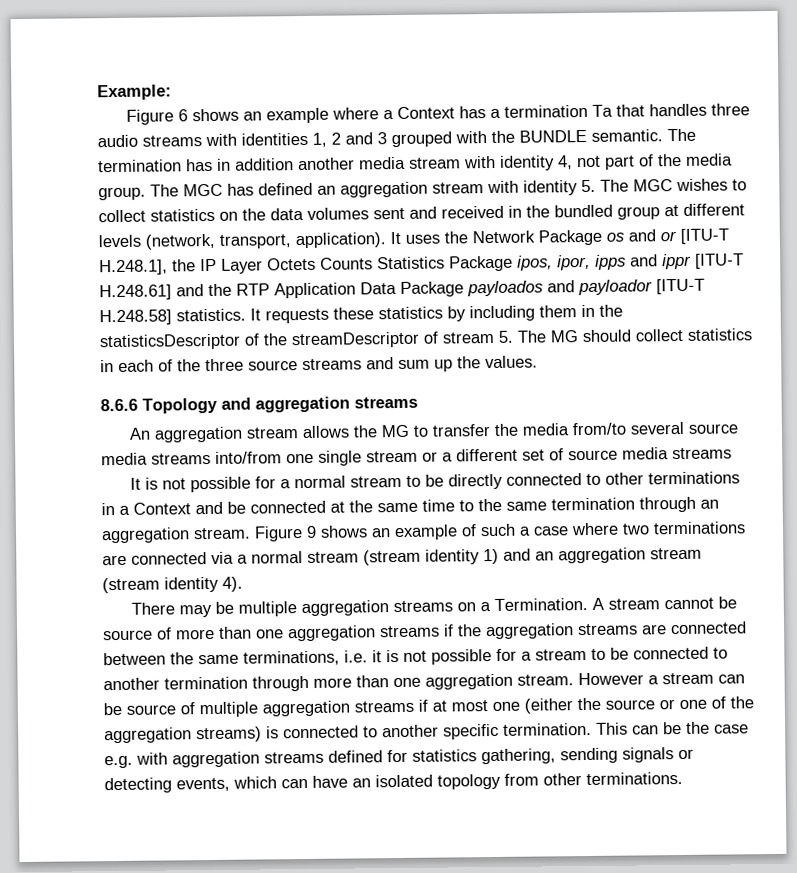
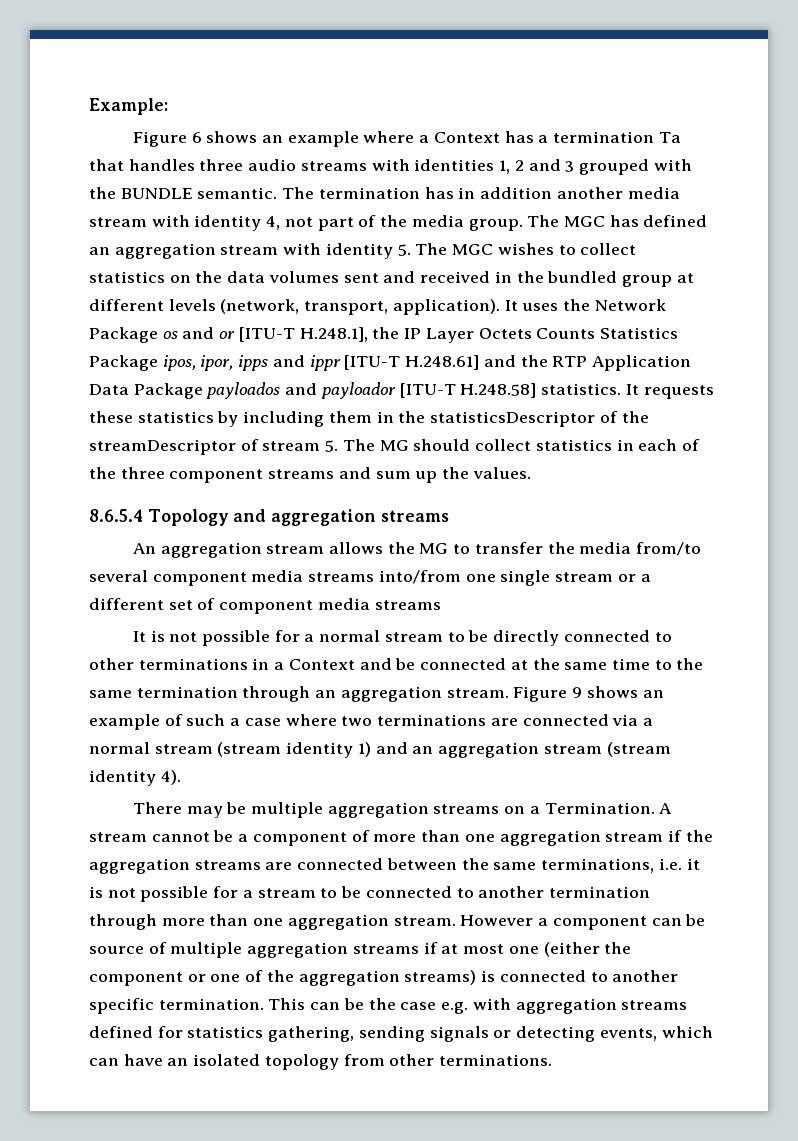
[248,360,298,371] source -> [169,469,264,483] component
[100,398,138,412] 8.6.6 -> [89,509,143,522] 8.6.5.4
[687,423,738,434] source -> [152,572,247,586] component
[568,449,618,461] source -> [219,600,314,614] component
[103,629,153,641] source -> [238,832,347,846] a component
[380,625,440,638] streams -> [605,832,664,842] stream
[662,672,714,685] stream -> [552,916,647,930] component
[605,699,655,710] source -> [89,972,183,986] component

